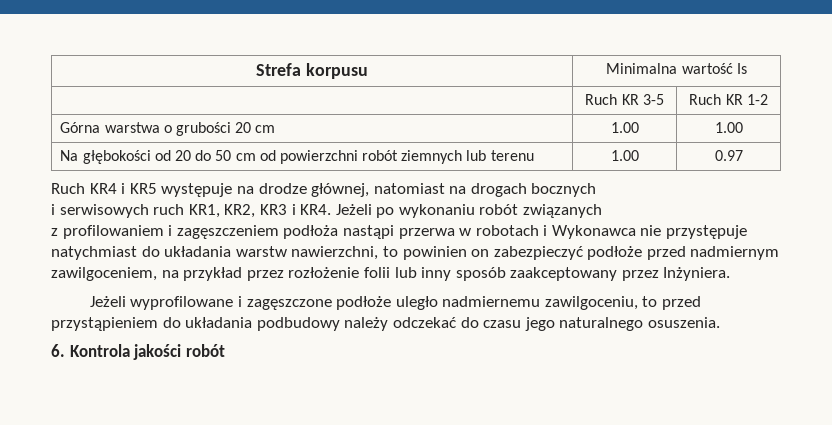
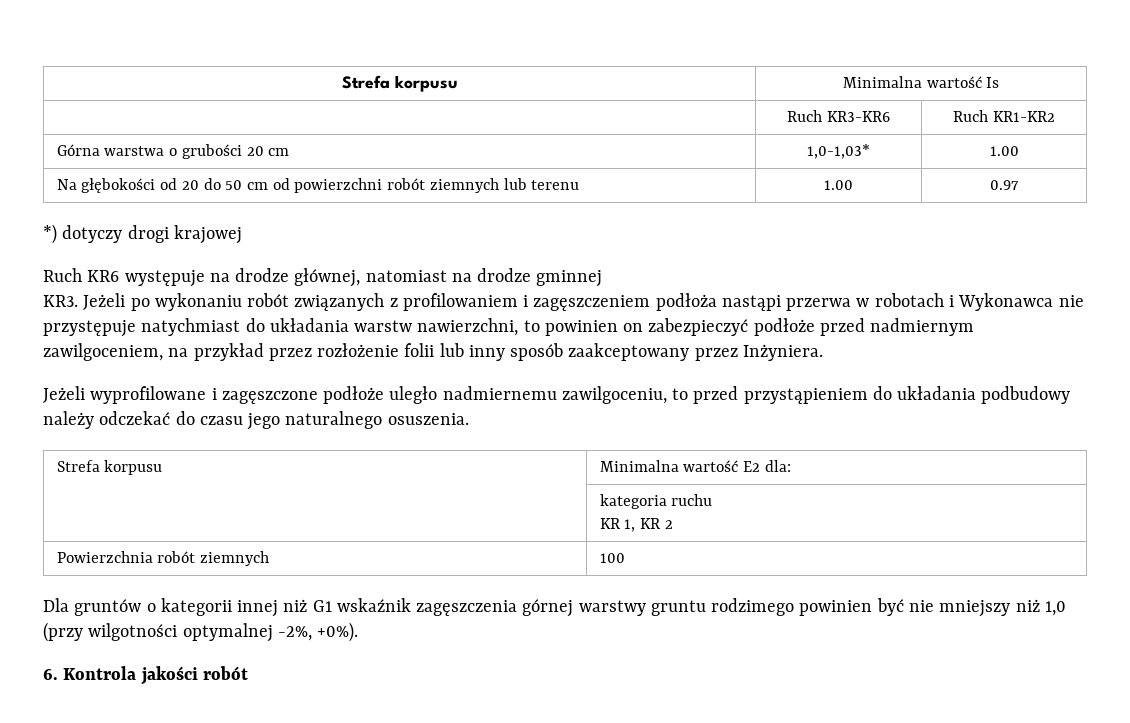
[621,94,664,105] [689,94,768,105] KR 3-5 | Ruch KR 1-2 -> [826,111,890,122] [953,110,1055,122] KR3-KR6 | Ruch KR1-KR2
[610,122,639,133] 1.00 -> [807,144,870,159] 1,0-1,03*
[51,183,157,194] Ruch KR4 i KR5 -> [43,224,242,244] [43,268,120,282] *) dotyczy drogi krajowej // Ruch KR6
[470,183,597,197] [51,204,332,218] drogach bocznych // i serwisowych ruch KR1, KR2, KR3 i KR4. -> [477,268,603,287] [43,295,78,307] drodze gminnej // KR3.
(603, 211) // -> (385, 302) none
(720, 322) none -> [56,460,163,475] [599,460,791,472] [599,494,713,509] [599,518,673,532] [56,551,270,566] [599,553,625,563] [43,598,1066,617] [43,622,359,642] // Strefa korpusu | Minimalna wartość E2 dla: // | kategoria ruchu // KR 1, KR 2 // Powierzchnia robót ziemnych | 100 // Dla gruntów o kategorii innej niż G1 wskaźnik zagęszczenia górnej warstwy gruntu rodzimego powinien być nie mniejszy niż 1,0 (przy wilgotności optymalnej -2%, +0%).

